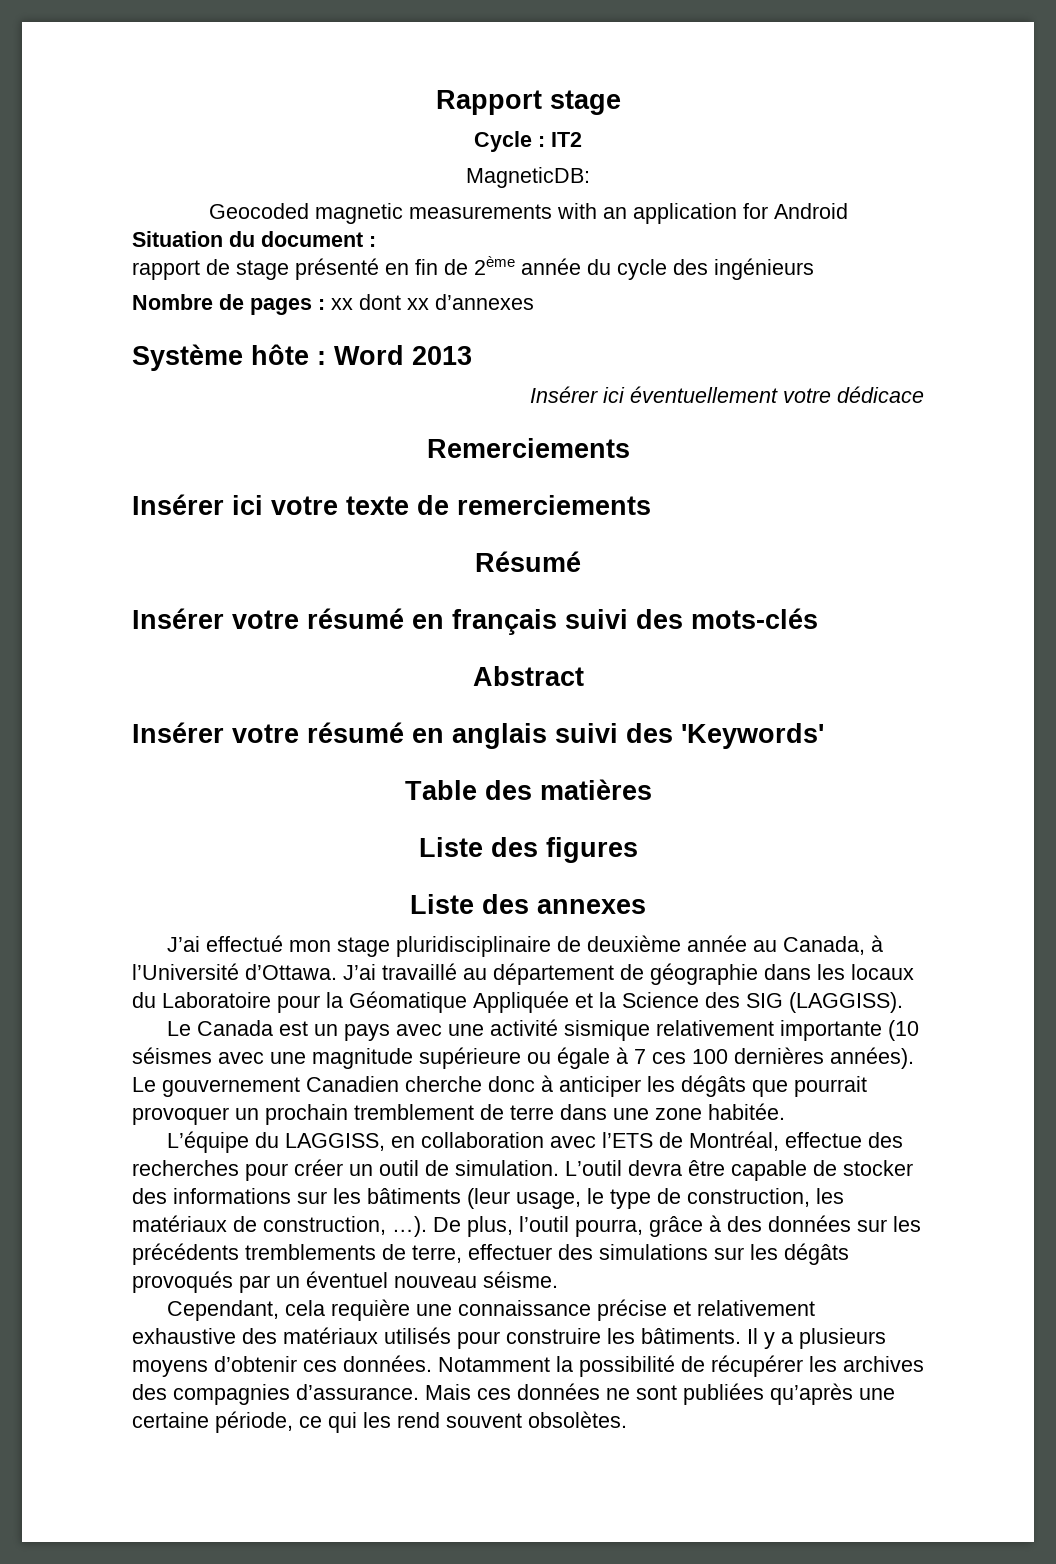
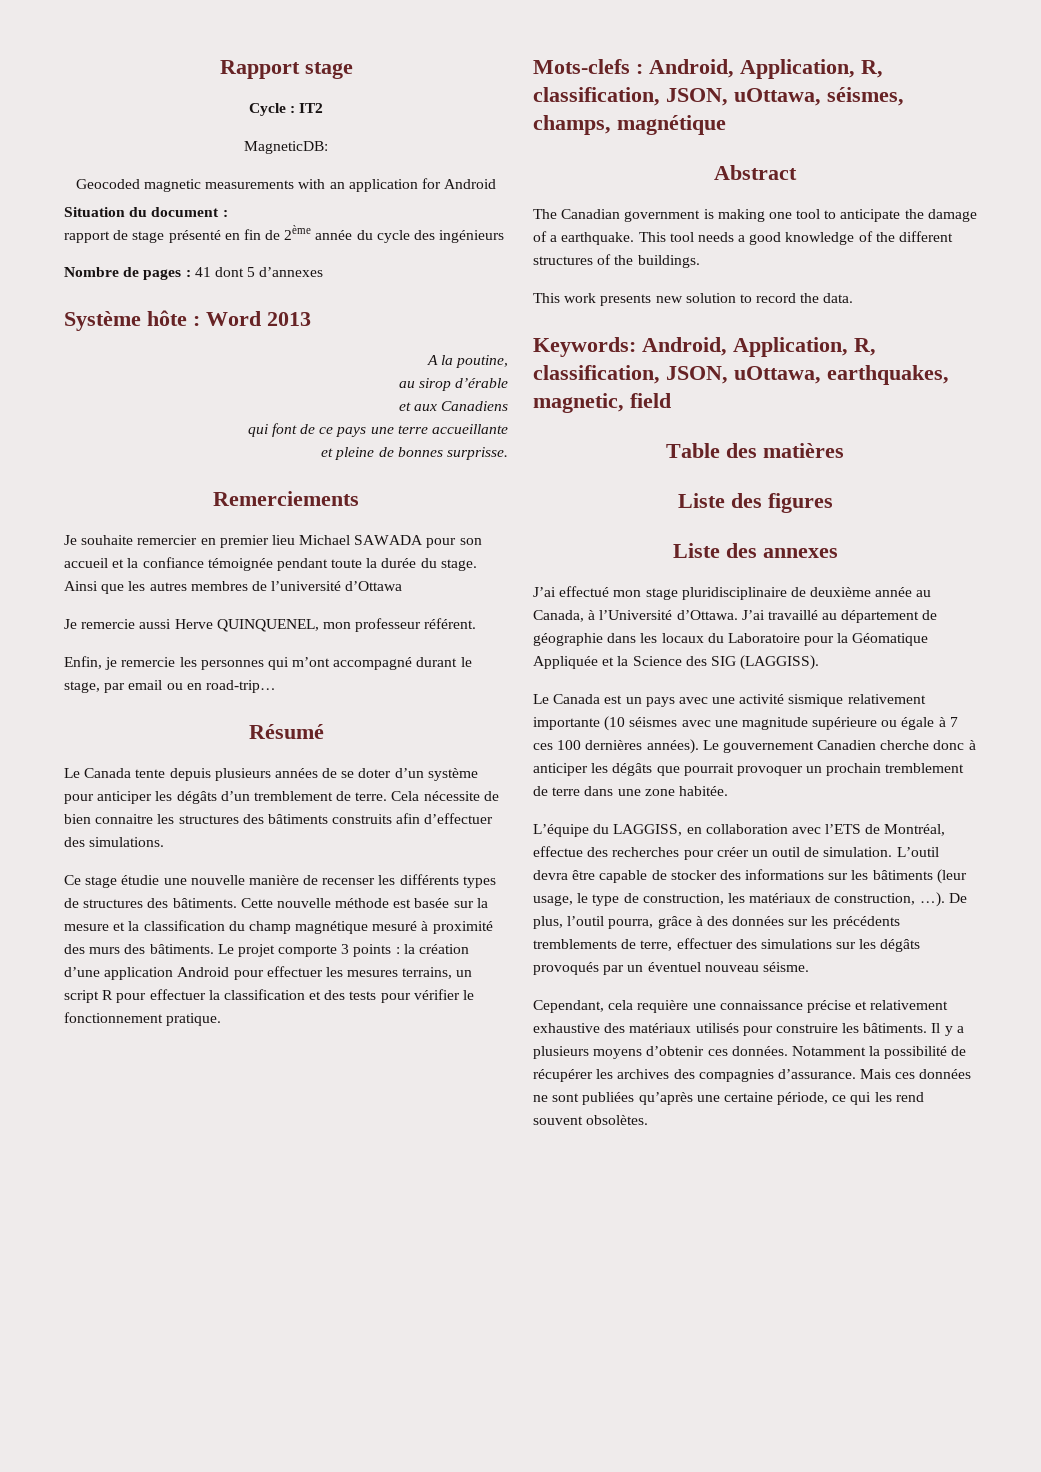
[331,294,429,310] xx dont xx -> [194,267,256,277] 41 dont 5
[530,386,924,403] [426,438,630,458] [132,494,651,515] [475,551,581,572] [132,608,818,635] [472,666,584,686] [132,722,824,749] Insérer ici éventuellement votre dédicace // Remerciements // Insérer ici votre texte de remerciements // Résumé // Insérer votre résumé en français suivi des mots-clés // Abstract // Insérer votre résumé en anglais suivi des 'Keywords' -> [426,355,508,368] [398,378,508,391] [398,401,508,411] [247,423,508,437] [321,447,508,460] [213,491,359,506] [64,535,482,548] [64,557,477,571] [64,581,403,594] [64,618,477,632] [64,656,472,670] [64,680,276,693] [248,724,324,739] [64,768,478,781] [64,791,499,804] [64,813,494,824] [64,837,165,847] [64,874,496,888] [64,898,488,908] [64,920,493,934] [64,944,470,957] [64,966,473,980] [64,989,475,1003] [64,1012,222,1026] [533,59,883,79] [533,87,904,106] [533,115,726,135] [714,165,797,180] [533,209,977,222] [533,231,954,245] [533,254,700,268] [533,293,854,306] [533,337,876,357] [533,365,949,385] [533,393,671,413] A la poutine, // au sirop d’érable // et aux Canadiens // qui font de ce pays une terre accueillante // et pleine de bonnes surprisse. // Remerciements // Je souhaite remercier en premier lieu Michael SAWADA pour son accueil et la confiance témoignée pendant toute la durée du stage. Ainsi que les autres membres de l’université d’Ottawa // Je remercie aussi Herve QUINQUENEL, mon professeur référent. // Enfin, je remercie les personnes qui m’ont accompagné durant le stage, par email ou en road-trip… // Résumé // Le Canada tente depuis plusieurs années de se doter d’un système pour anticiper les dégâts d’un tremblement de terre. Cela nécessite de bien connaitre les structures des bâtiments construits afin d’effectuer des simulations. // Ce stage étudie une nouvelle manière de recenser les différents types de structures des bâtiments. Cette nouvelle méthode est basée sur la mesure et la classification du champ magnétique mesuré à proximité des murs des bâtiments. Le projet comporte 3 points : la création d’une application Android pour effectuer les mesures terrains, un script R pour effectuer la classification et des tests pour vérifier le fonctionnement pratique. // Mots-clefs : Android, Application, R, classification, JSON, uOttawa, séismes, champs, magnétique // Abstract // The Canadian government is making one tool to anticipate the damage of a earthquake. This tool needs a good knowledge of the different structures of the buildings. // This work presents new solution to record the data. // Keywords: Android, Application, R, classification, JSON, uOttawa, earthquakes, magnetic, field

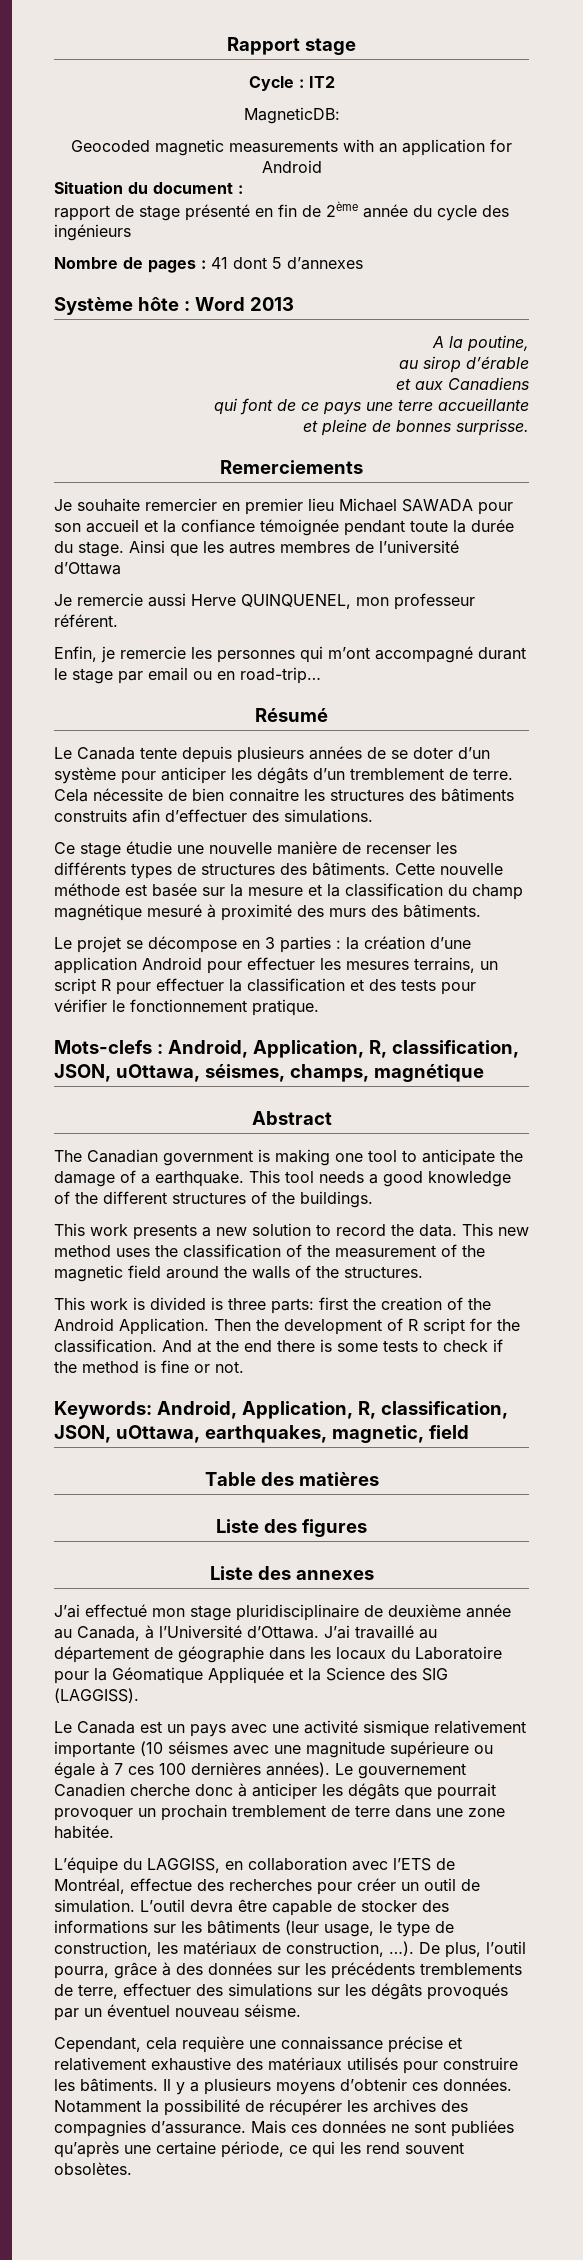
[64,681,100,693] stage, -> [72,668,113,684] stage
(214, 949) none -> (481, 911) //
[278,944,392,957] comporte 3 points -> [126,936,331,953] se décompose en 3 parties
(652, 300) none -> [202,1227,211,1237] a
(854, 298) none -> [462,1223,529,1236] [54,1244,485,1258] [54,1265,423,1282] [54,1297,491,1314] [54,1318,520,1335] [54,1339,503,1353] [54,1360,244,1373] This new method uses the classification of the measurement of the magnetic field around the walls of the structures. // This work is divided is three parts: first the creation of the Android Application. Then the development of R script for the classification. And at the end there is some tests to check if the method is fine or not.

